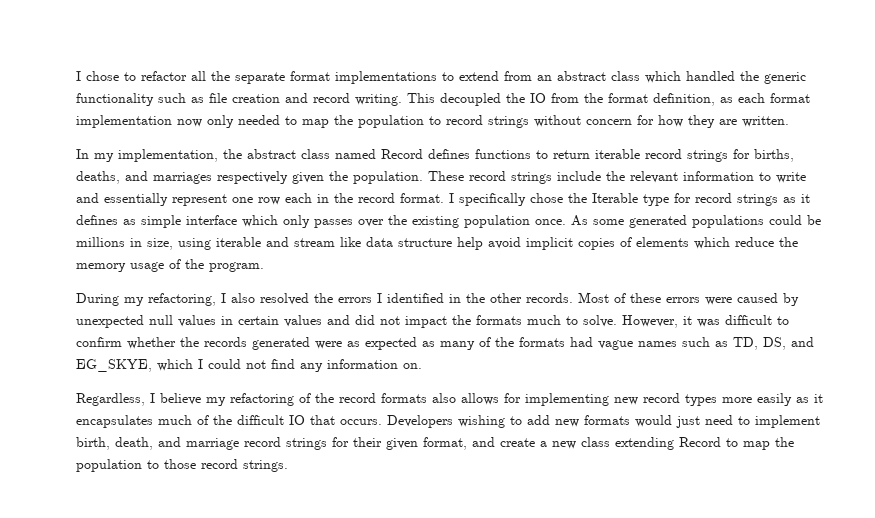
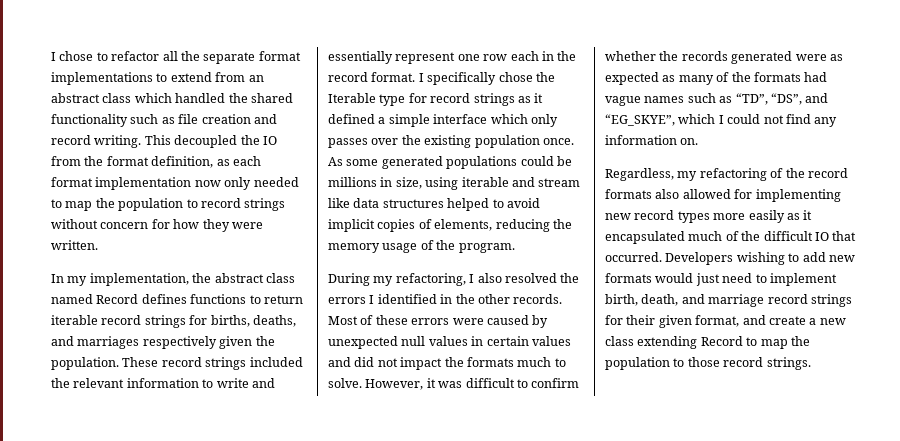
[764,72,806,84] generic -> [250,93,293,103] shared
[719,119,737,125] are -> [231,222,263,229] were
[557,171,601,181] include -> [249,357,303,367] included
[76,215,136,225] defines as -> [328,114,386,124] defined a
[398,237,483,250] structure help -> [382,198,504,211] structures helped to
[636,237,774,249] elements which reduce -> [434,219,550,232] elements, reducing
[733,337,814,350] [76,359,152,372] TD, DS, and EG_SKYE, -> [735,93,829,105] [605,114,675,126] “TD”, “DS”, and “EG_SKYE”,
[150,393,201,405] I believe -> (674, 174) none
[461,393,499,405] allows -> [682,189,731,199] allowed
[76,415,153,428] encapsulates -> [605,231,685,244] encapsulated
[340,419,382,425] occurs. -> [605,252,662,262] occurred.

